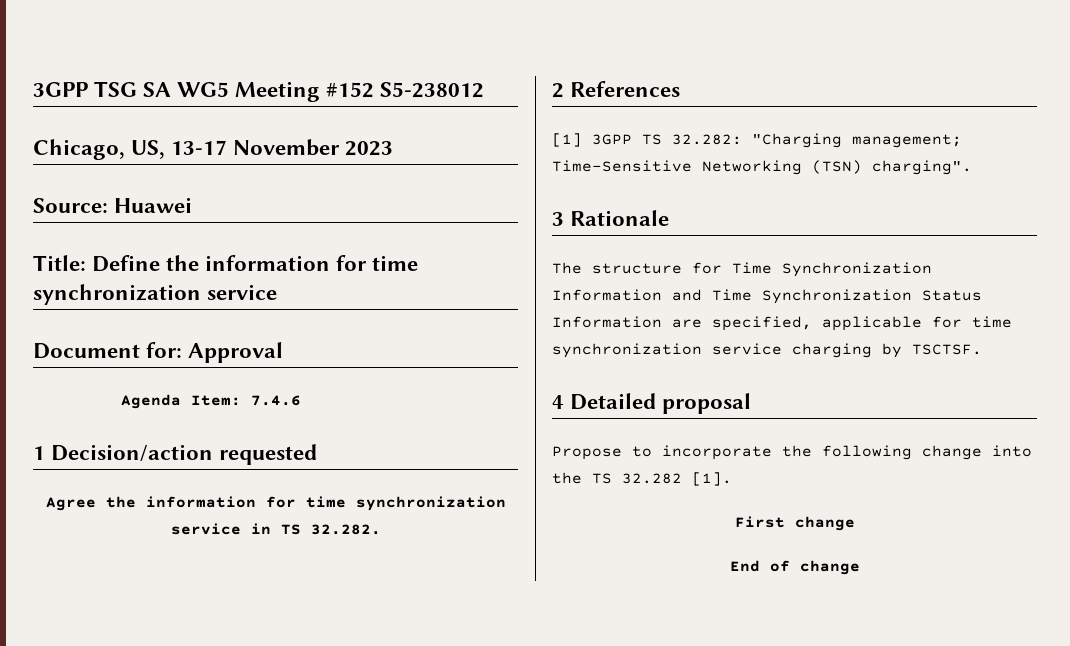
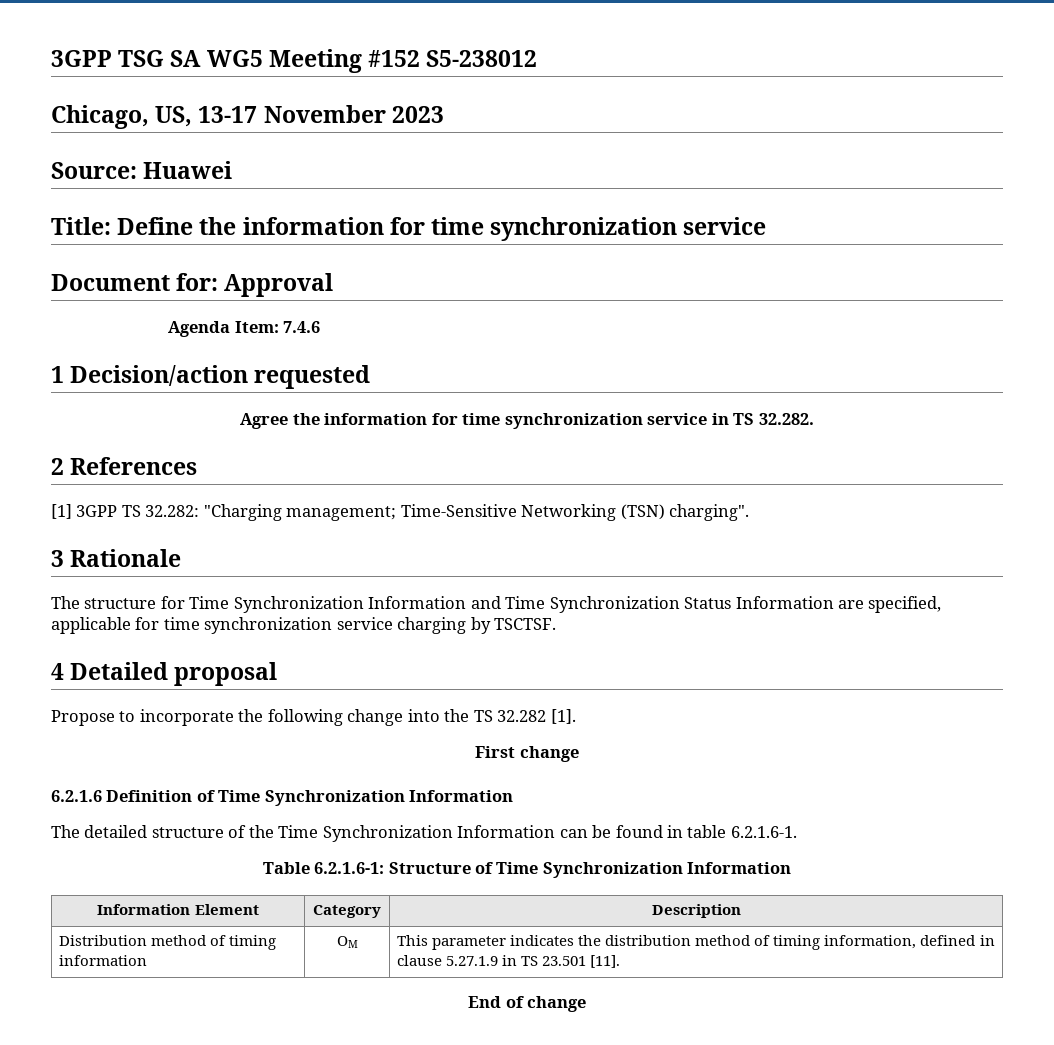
(855, 523) none -> [51,790,514,806] [51,825,797,842] [262,862,792,878] [97,904,259,915] [313,905,381,918] [651,904,741,918] [59,935,277,950] [59,955,148,966] [336,936,358,948] [397,935,995,950] [397,955,621,968] // 6.2.1.6 Definition of Time Synchronization Information // The detailed structure of the Time Synchronization Information can be found in table 6.2.1.6-1. // Table 6.2.1.6-1: Structure of Time Synchronization Information // Information Element | Category | Description // Distribution method of timing information | OM | This parameter indicates the distribution method of timing information, defined in clause 5.27.1.9 in TS 23.501 [11].

